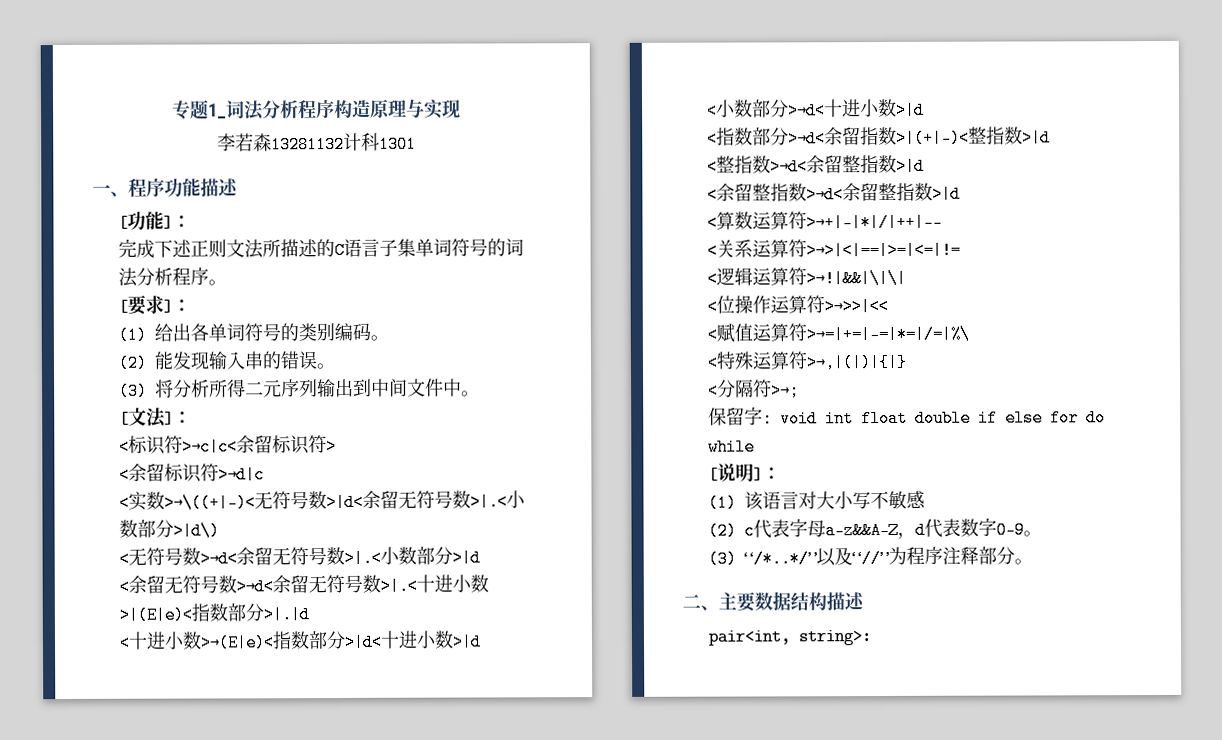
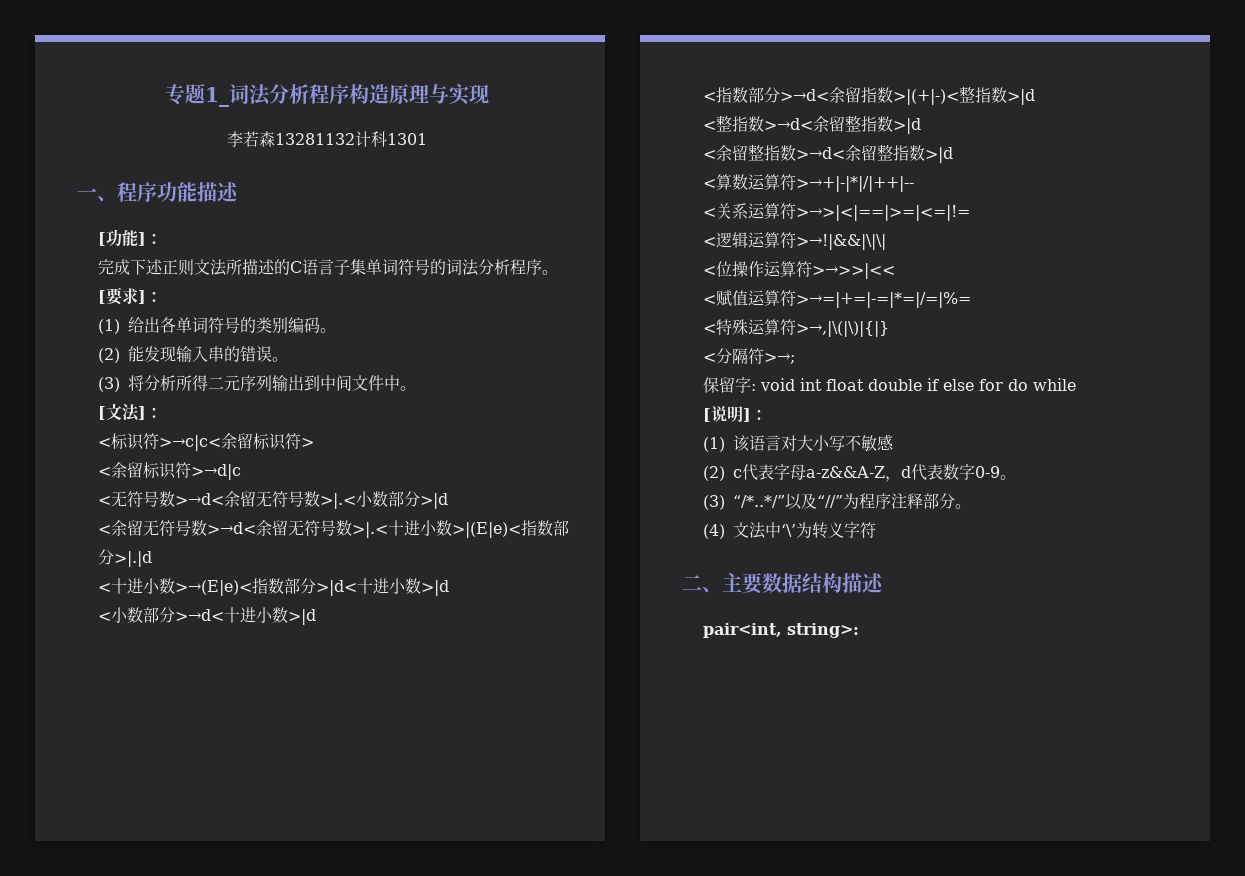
[118,490,526,512] [118,519,220,540] // <实数>→\((+|-)<无符号数>|d<余留无符号数>|.<小数部分>|d\) -> (242, 472) none
[805,325,970,344] >→=|+=|-=|*=|/=|%\ -> [796,292,972,308] >→=|+=|-=|*=|/=|%=
[805,353,908,372] >→,|(|)|{|} -> [796,321,890,337] >→,|\(|\)|{|}
(1033, 561) none -> [703,522,877,539] // (4)文法中‘\’为转义字符

